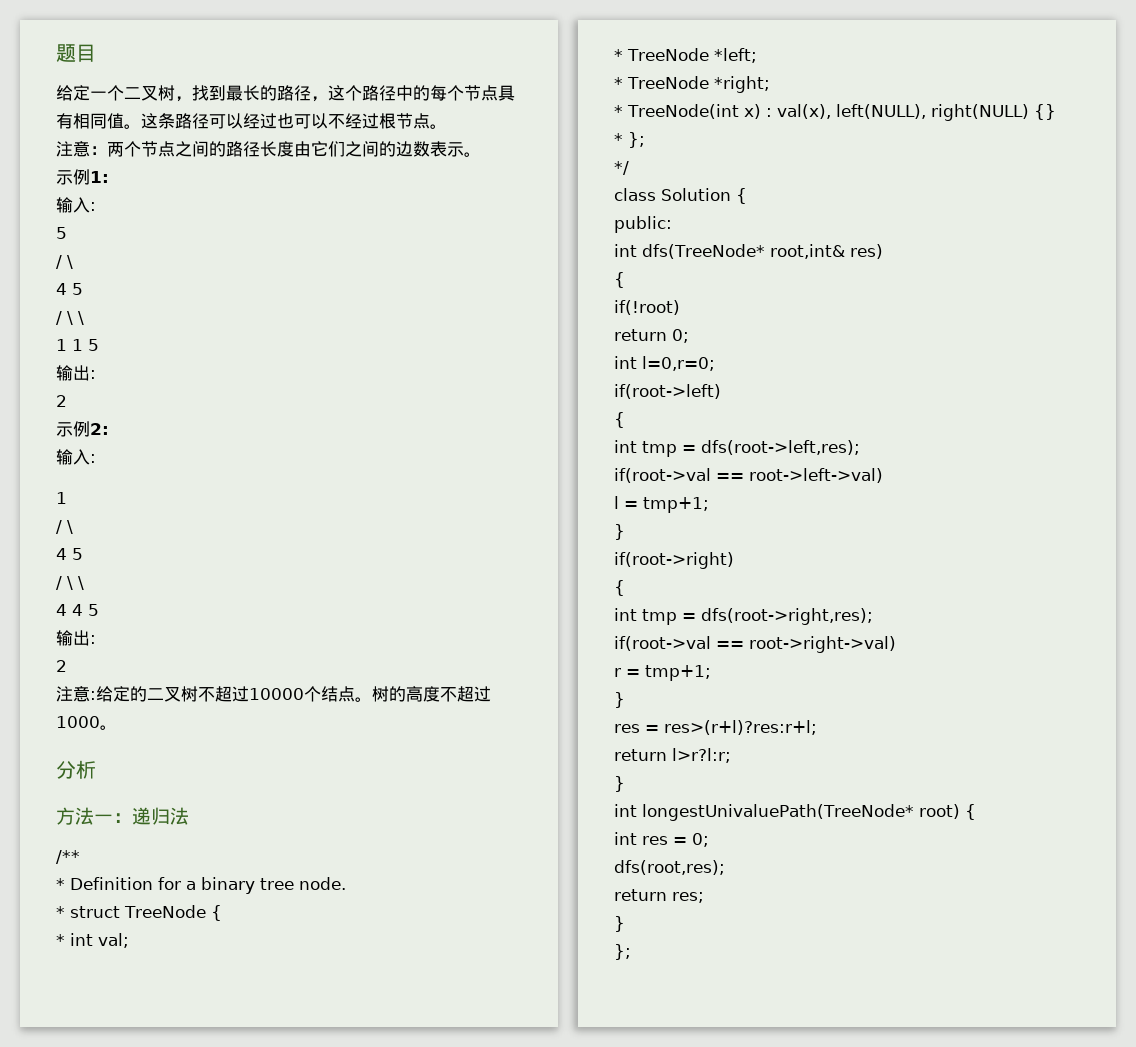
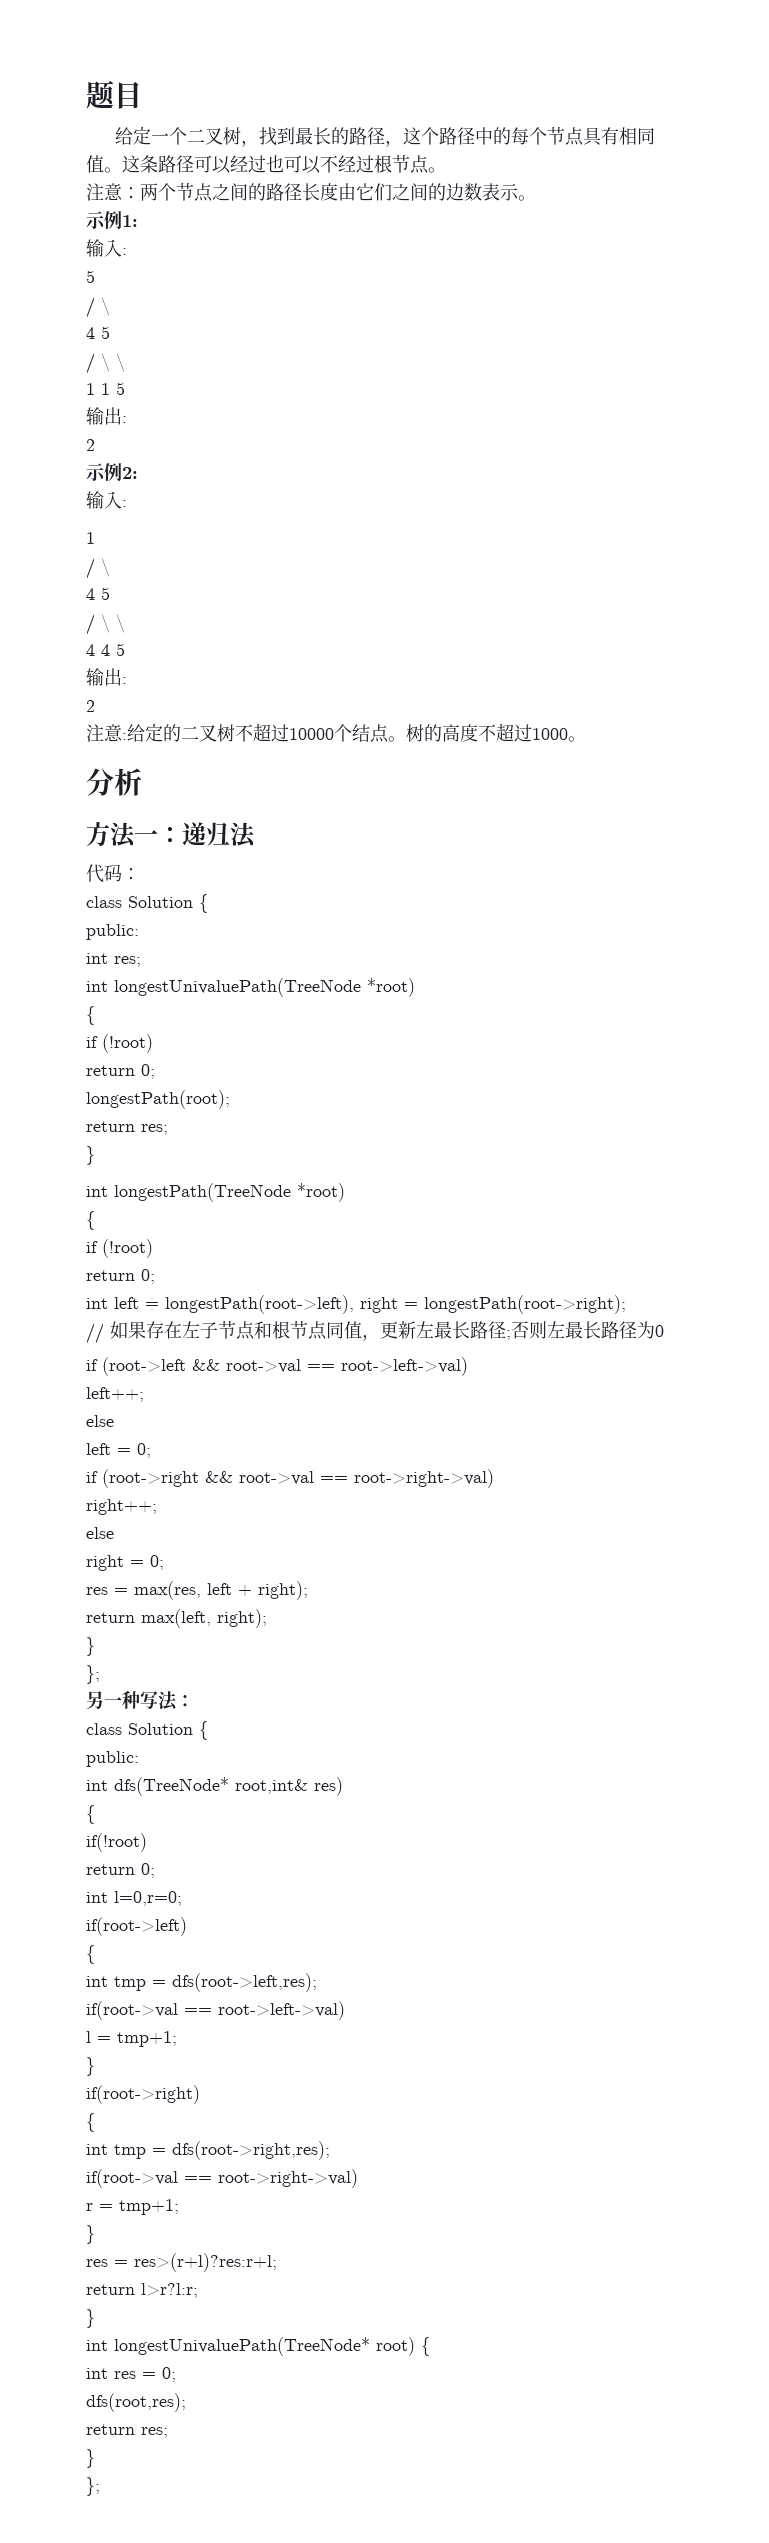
[56,850,80,864] [56,877,346,894] [56,905,222,921] [56,933,129,948] [614,48,757,63] [614,76,770,93] [614,104,1056,121] [614,132,645,148] [614,161,629,175] /** // * Definition for a binary tree node. // * struct TreeNode { // * int val; // * TreeNode *left; // * TreeNode *right; // * TreeNode(int x) : val(x), left(NULL), right(NULL) {} // * }; // */ -> [86,864,140,883] [86,894,208,913] [86,924,139,940] [86,953,141,967] [86,978,415,997] [86,1006,95,1025] [86,1034,153,1053] [86,1064,155,1079] [86,1090,230,1109] [86,1121,168,1135] [86,1146,95,1165] [86,1183,345,1202] [86,1211,95,1230] [86,1239,153,1258] [86,1269,155,1284] [86,1295,626,1314] [86,1321,664,1344] [86,1357,468,1376] [86,1387,144,1402] [86,1415,114,1427] [86,1443,151,1458] [86,1469,494,1488] [86,1499,157,1515] [86,1527,114,1539] [86,1555,164,1571] [86,1581,308,1600] [86,1609,267,1628] [86,1637,95,1656] [86,1665,100,1684] [86,1690,194,1711] 代码： // class Solution { // public: // int res; // int longestUnivaluePath(TreeNode *root) // { // if (!root) // return 0; // longestPath(root); // return res; // } // int longestPath(TreeNode *root) // { // if (!root) // return 0; // int left = longestPath(root->left), right = longestPath(root->right); // // 如果存在左子节点和根节点同值，更新左最长路径;否则左最长路径为0 // if (root->left && root->val == root->left->val) // left++; // else // left = 0; // if (root->right && root->val == root->right->val) // right++; // else // right = 0; // res = max(res, left + right); // return max(left, right); // } // }; // 另一种写法：

